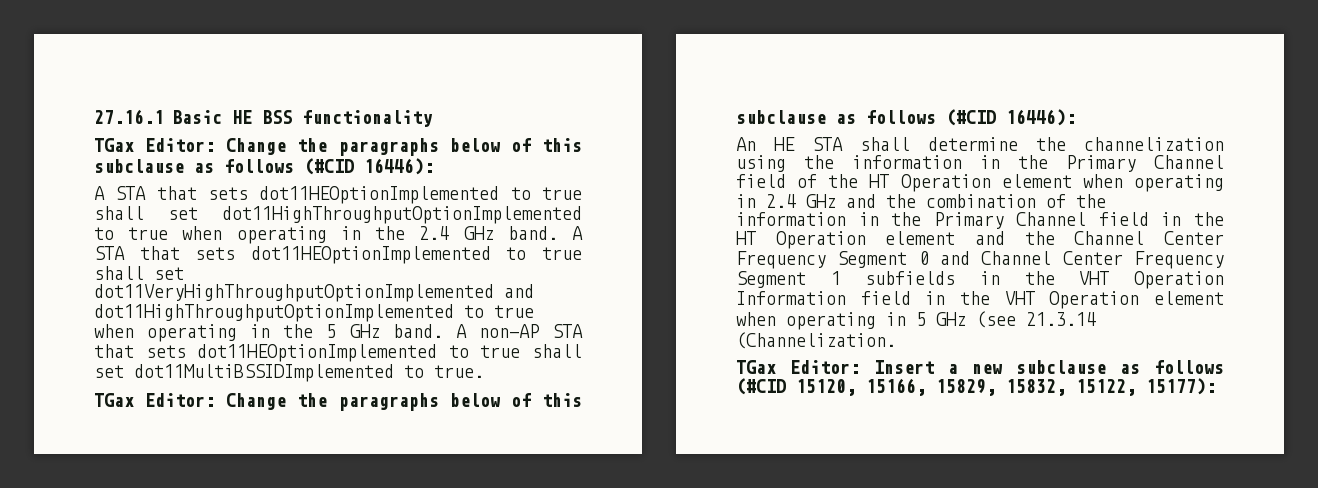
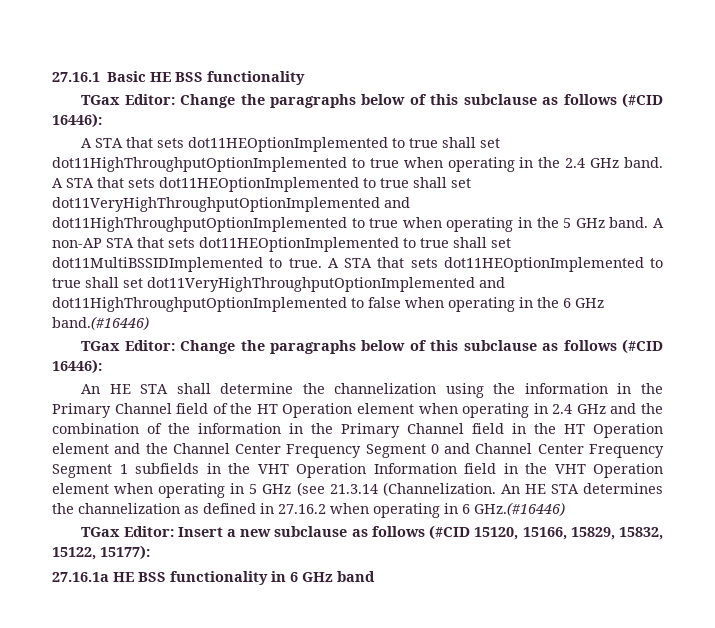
(484, 371) none -> [327,257,663,272] [52,277,505,292] [52,297,604,312] [52,316,149,330] A STA that sets dot11HEOptionImplemented to true shall set dot11VeryHighThroughputOptionImplemented and dot11HighThroughputOptionImplemented to false when operating in the 6 GHz band.(#16446)
(896, 340) none -> [500,483,663,494] [52,502,565,518] An HE STA determines the channelization as defined in 27.16.2 when operating in 6 GHz.(#16446)
(1216, 386) none -> [52,571,375,585] // 27.16.1a HE BSS functionality in 6 GHz band

